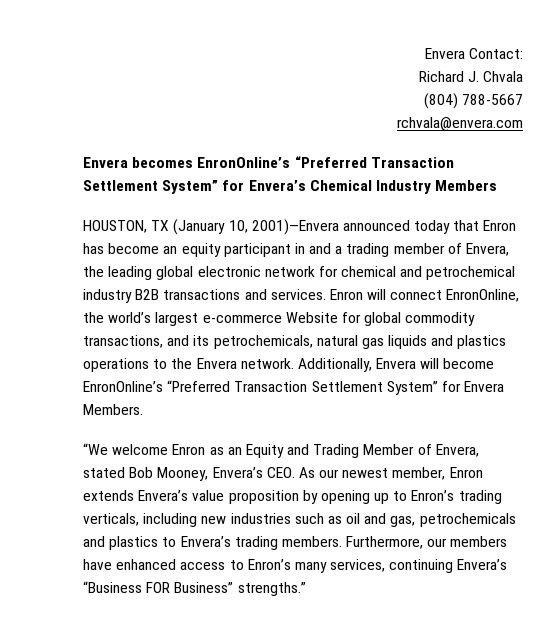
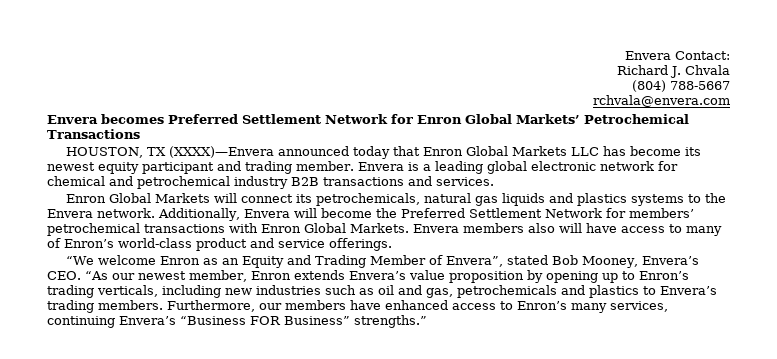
[197,156,454,168] [83,180,498,194] EnronOnline’s “Preferred Transaction Settlement System” for Envera’s Chemical Industry Members -> [168,114,689,124] [47,129,140,139] Preferred Settlement Network for Enron Global Markets’ Petrochemical Transactions
[173,219,339,235] (January 10, 2001)—Envera -> [169,146,275,158] (XXXX)—Envera
[83,243,510,257] [83,266,104,277] has become an equity participant in and a trading member of Envera, the -> [466,146,702,156] [47,161,431,174] Global Markets LLC has become its newest equity participant and trading member. Envera is a
[329,289,520,302] [83,312,476,326] [83,335,190,348] Enron will connect EnronOnline, the world’s largest e-commerce Website for global commodity transactions, and -> [66,193,294,203] // Enron Global Markets will connect
[83,358,149,372] operations -> [631,194,685,206] systems
[83,380,505,395] [83,404,143,415] EnronOnline’s “Preferred Transaction Settlement System” for Envera Members. -> [375,208,694,218] [47,223,722,236] [47,238,392,251] the Preferred Settlement Network for members’ petrochemical transactions with Enron Global Markets. Envera members also will have access to many of Enron’s world-class product and service offerings.
[435,444,479,457] Envera, -> [446,256,504,267] Envera”,
[298,467,315,478] As -> [85,271,108,280] “As

